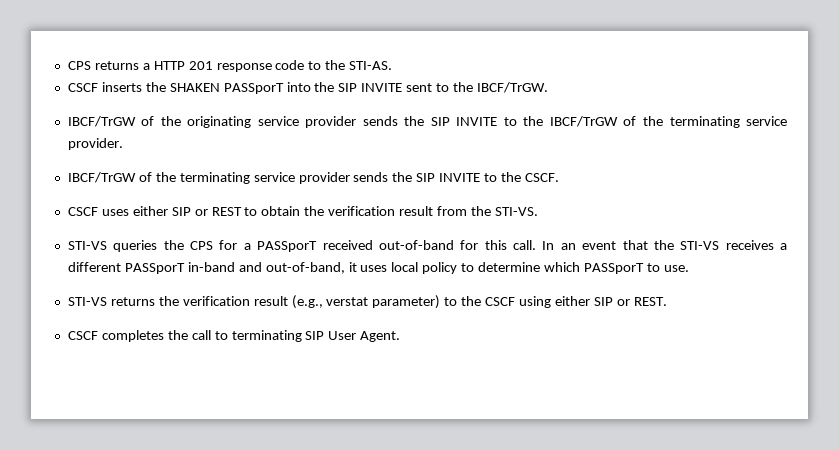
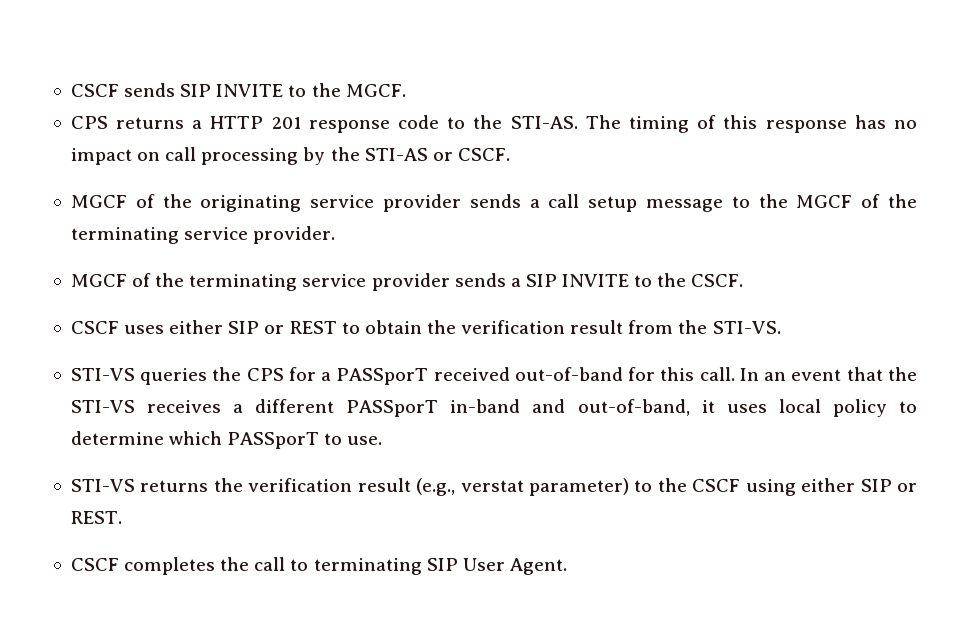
(67, 65) none -> [70,83,406,97] CSCF sends SIP INVITE to the MGCF. //
[67,82,548,94] [67,116,136,127] // CSCF inserts the SHAKEN PASSporT into the SIP INVITE sent to the IBCF/TrGW. // IBCF/TrGW -> [585,115,918,133] [70,147,510,165] [70,195,127,208] The timing of this response has no impact on call processing by the STI-AS or CSCF. // MGCF
[404,116,618,127] the SIP INVITE to the IBCF/TrGW -> [529,194,853,212] a call setup message to the MGCF
[67,172,136,183] IBCF/TrGW -> [70,274,127,287] MGCF
[392,172,413,182] the -> [510,278,521,287] a

